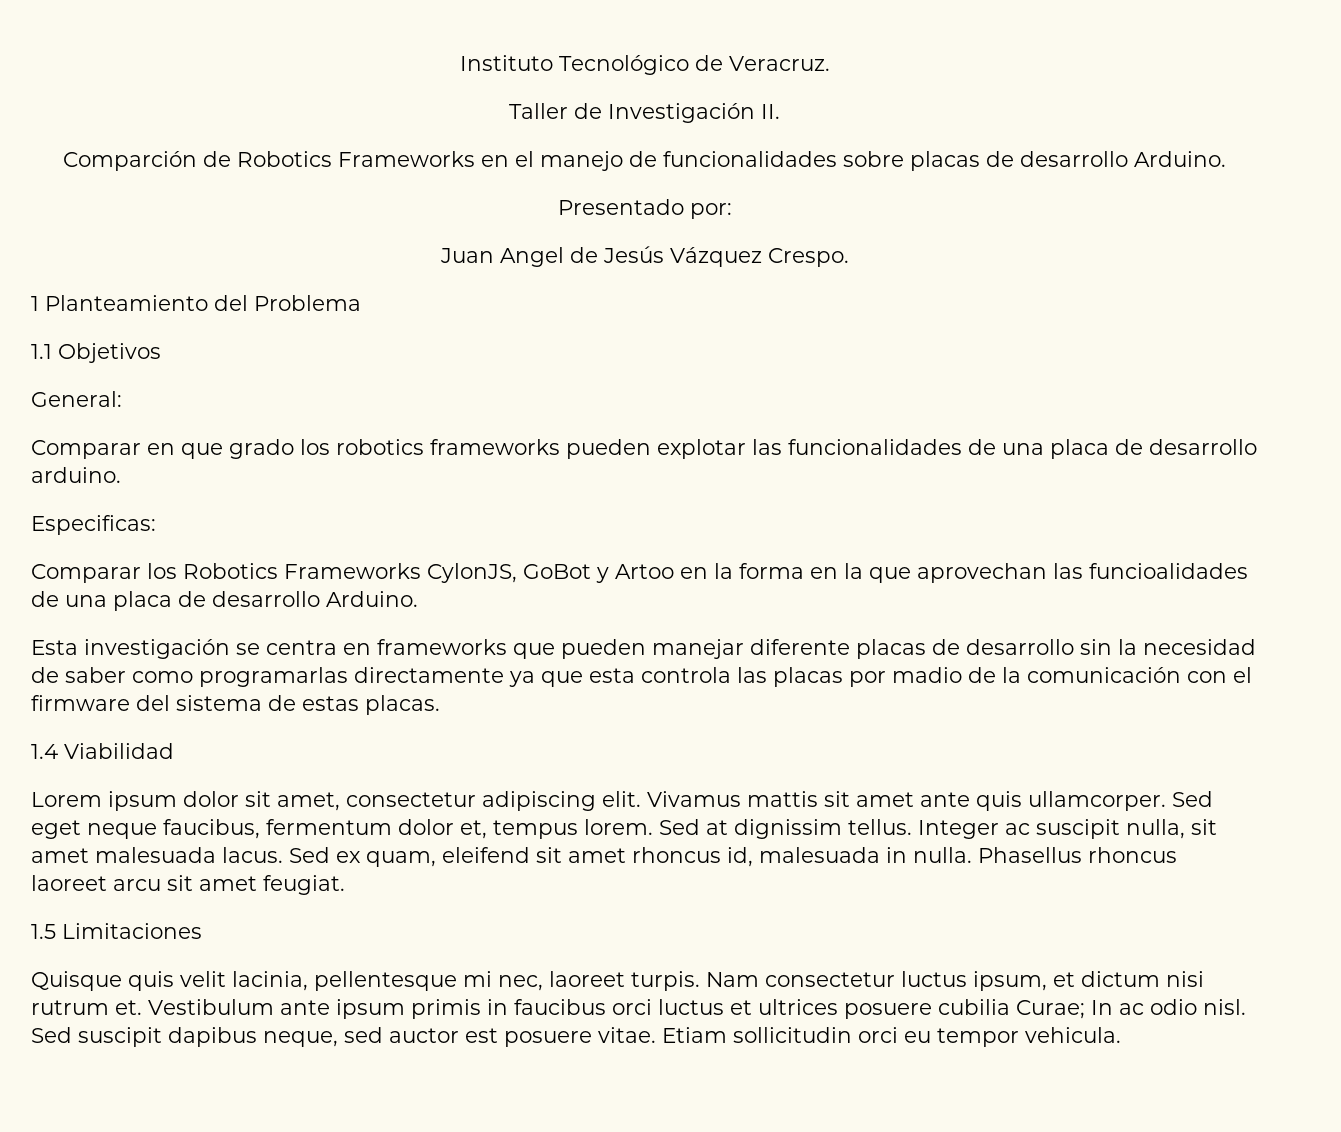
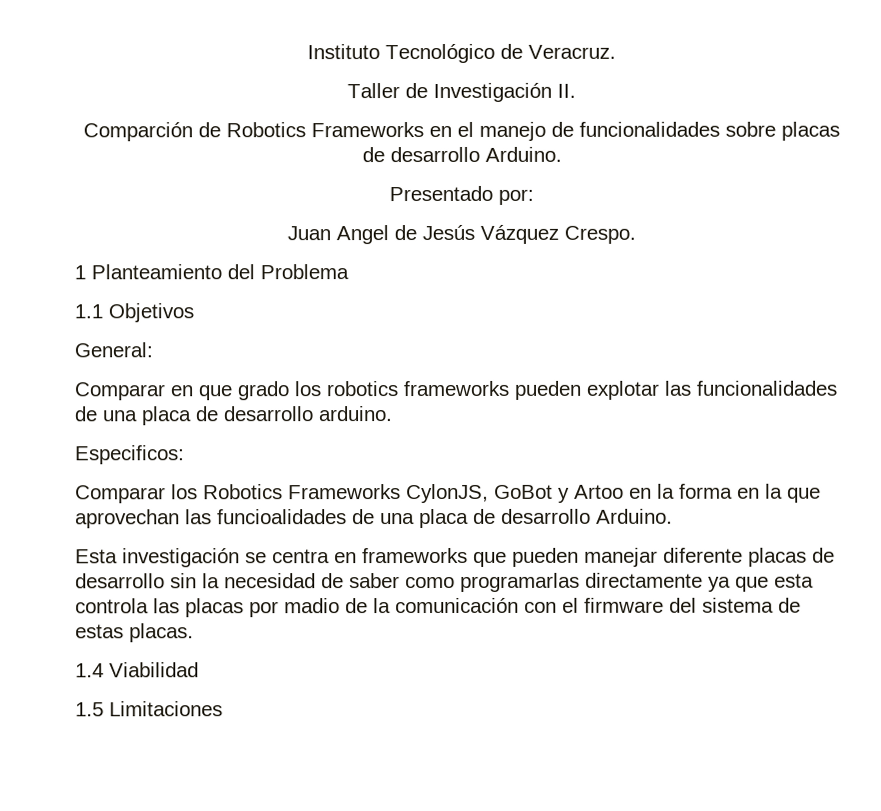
[31,515,156,535] Especificas: -> [75,445,185,465] Especificos:
[31,791,1213,811] [31,819,1217,839] [31,847,1177,867] [31,875,345,895] [31,923,202,939] [31,971,1204,991] [31,999,1246,1019] [31,1027,1121,1047] Lorem ipsum dolor sit amet, consectetur adipiscing elit. Vivamus mattis sit amet ante quis ullamcorper. Sed eget neque faucibus, fermentum dolor et, tempus lorem. Sed at dignissim tellus. Integer ac suscipit nulla, sit amet malesuada lacus. Sed ex quam, eleifend sit amet rhoncus id, malesuada in nulla. Phasellus rhoncus laoreet arcu sit amet feugiat. // 1.5 Limitaciones // Quisque quis velit lacinia, pellentesque mi nec, laoreet turpis. Nam consectetur luctus ipsum, et dictum nisi rutrum et. Vestibulum ante ipsum primis in faucibus orci luctus et ultrices posuere cubilia Curae; In ac odio nisl. Sed suscipit dapibus neque, sed auctor est posuere vitae. Etiam sollicitudin orci eu tempor vehicula. -> [75,701,223,717] 1.5 Limitaciones

